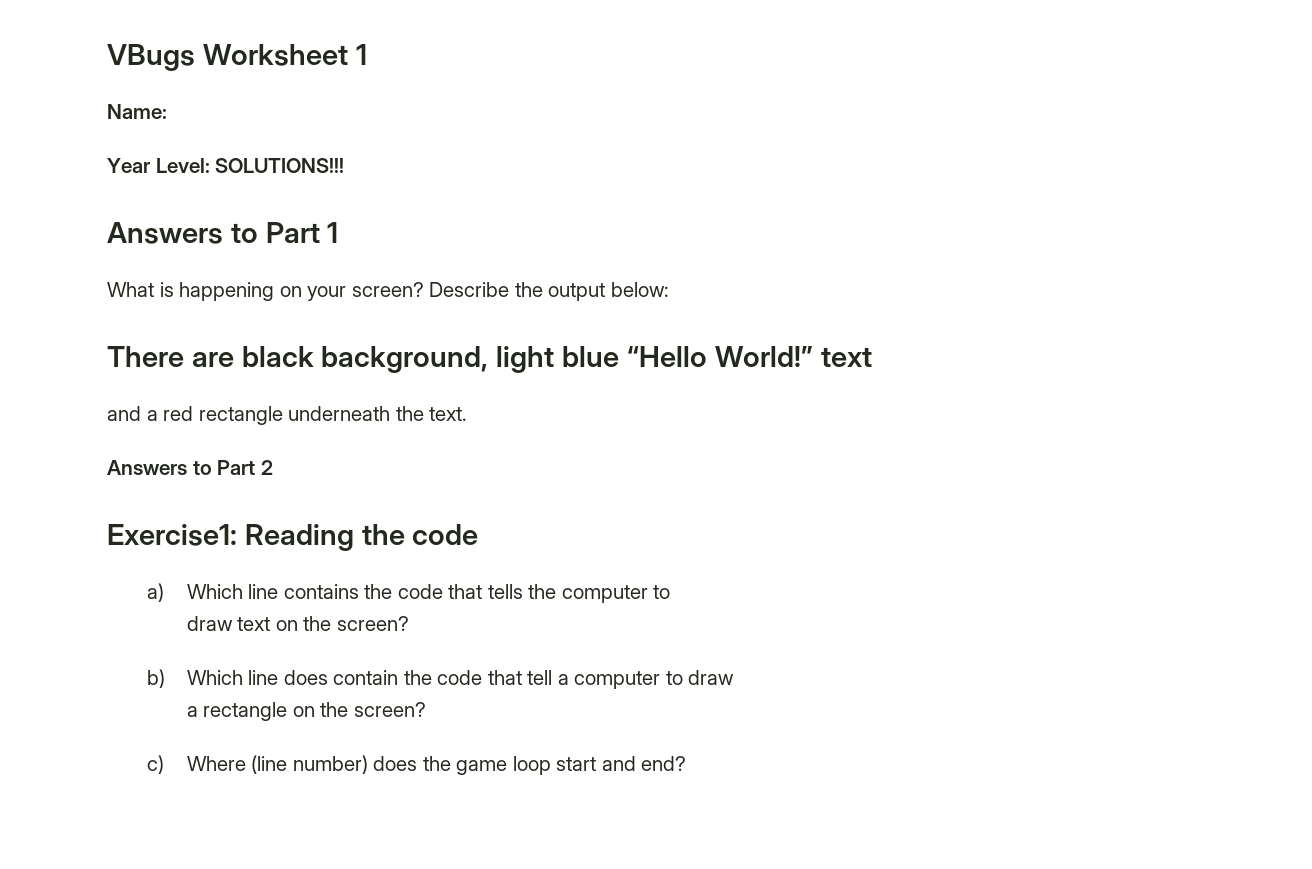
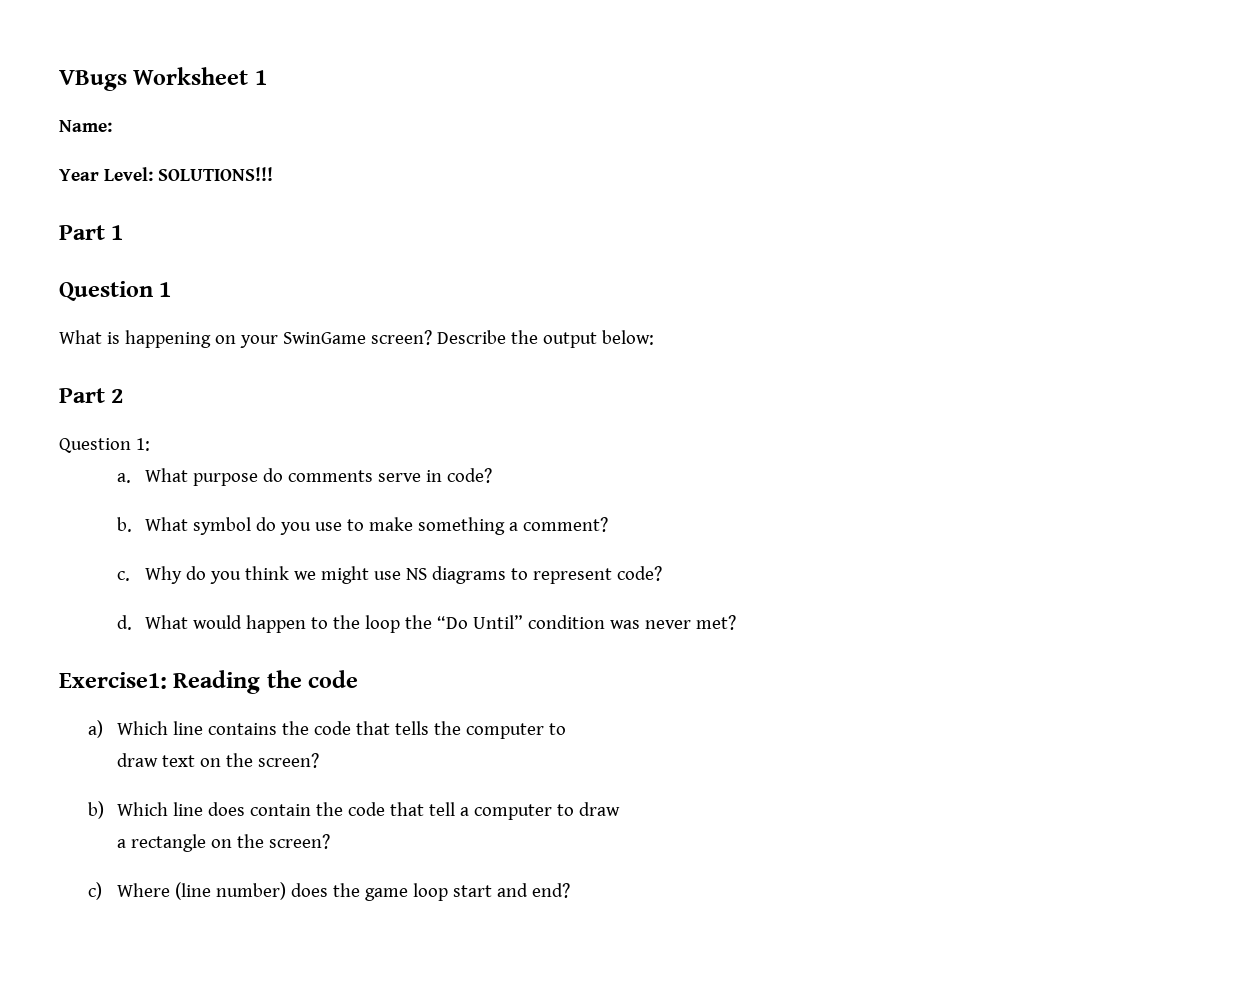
[107,222,258,244] Answers to -> (273, 174) none
(339, 232) none -> [59,281,172,301] // Question 1
(347, 293) none -> [282,332,366,344] SwinGame
[107,346,872,373] [107,406,468,425] [107,460,273,475] There are black background, light blue “Hello World!” text // and a red rectangle underneath the text. // Answers to Part 2 -> [59,388,124,403] [59,438,150,453] [116,468,493,486] [116,517,609,535] [116,566,663,584] [116,615,737,633] Part 2 // Question 1: // a. What purpose do comments serve in code? // b. What symbol do you use to make something a comment? // c. Why do you think we might use NS diagrams to represent code? // d. What would happen to the loop the “Do Until” condition was never met?

